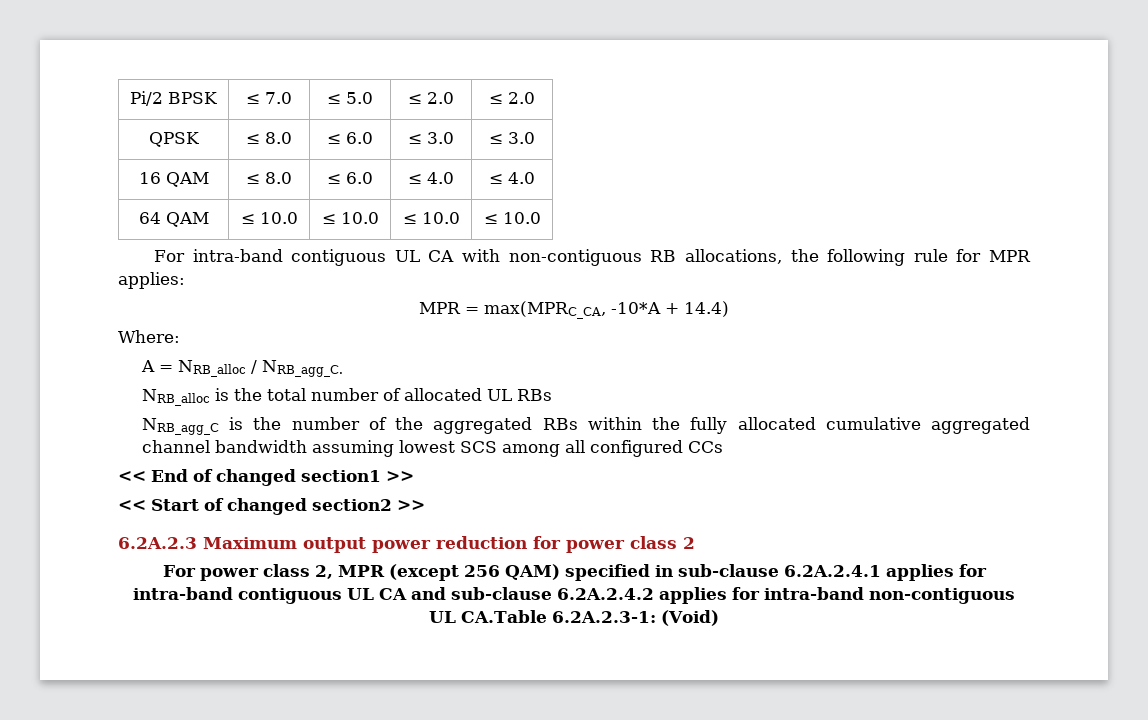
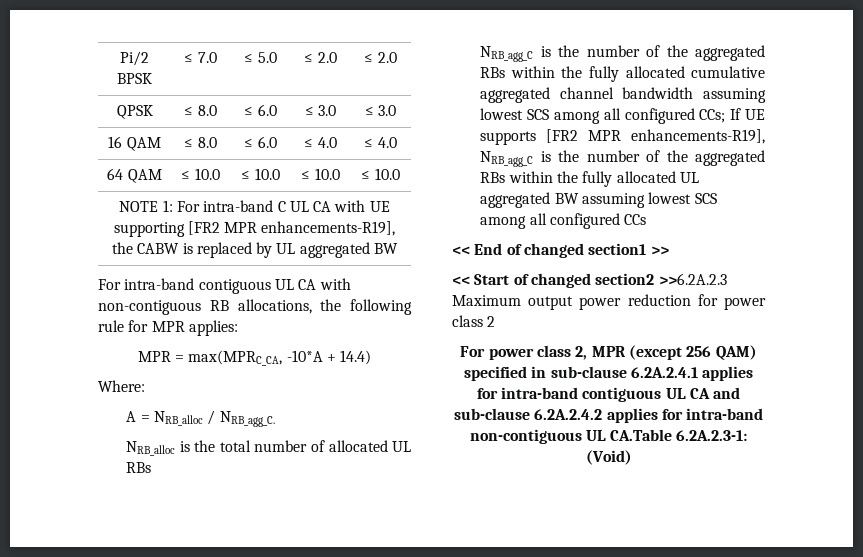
(541, 218) none -> [119,200,390,212] [113,221,396,237] [111,242,399,258] // NOTE 1: For intra-band C UL CA with UE supporting [FR2 MPR enhancements-R19], the CABW is replaced by UL aggregated BW
(683, 448) none -> [699,108,765,123] [480,129,765,145] [480,150,765,167] [480,171,700,187] [480,192,717,208] [480,213,621,229] CCs; If UE supports [FR2 MPR enhancements-R19], NRB_agg_C is the number of the aggregated RBs within the fully allocated UL aggregated BW assuming lowest SCS among all configured
[397,500,425,511] [118,537,197,549] >> // 6.2A.2.3 -> [658,273,727,285] >>6.2A.2.3

